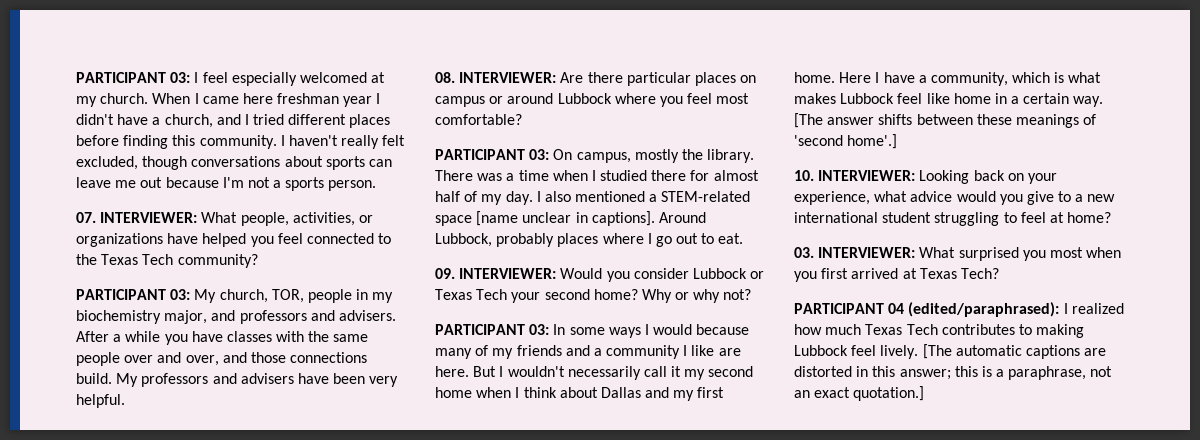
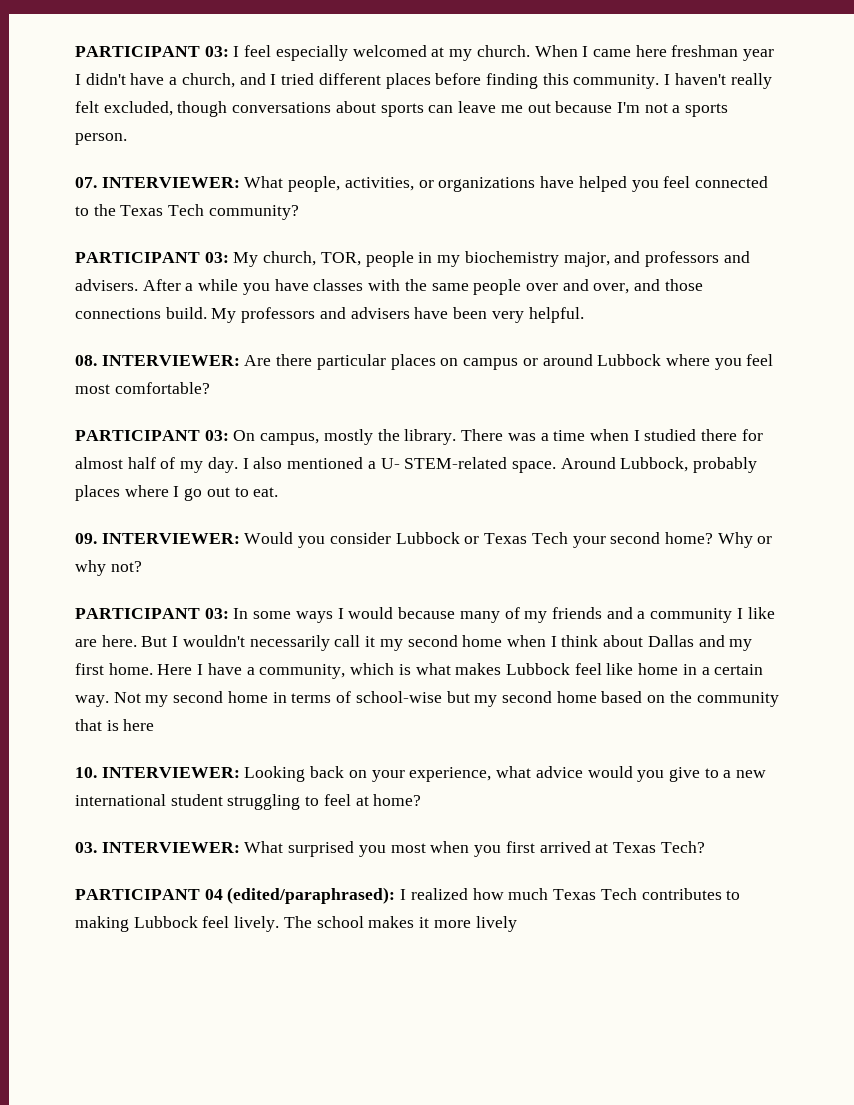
[661,191,751,202] [435,211,655,226] STEM-related space [name unclear in captions]. -> [380,457,556,473] U- STEM-related space.
[794,113,1097,128] [794,134,898,149] [The answer shifts between these meanings of 'second home'.] -> [113,691,779,707] [75,719,155,731] Not my second home in terms of school-wise but my second home based on the community that is here
[922,344,1107,359] [794,366,1113,380] [794,386,925,401] [The automatic captions are distorted in this answer; this is a paraphrase, not an exact quotation.] -> [283,916,517,932] The school makes it more lively

